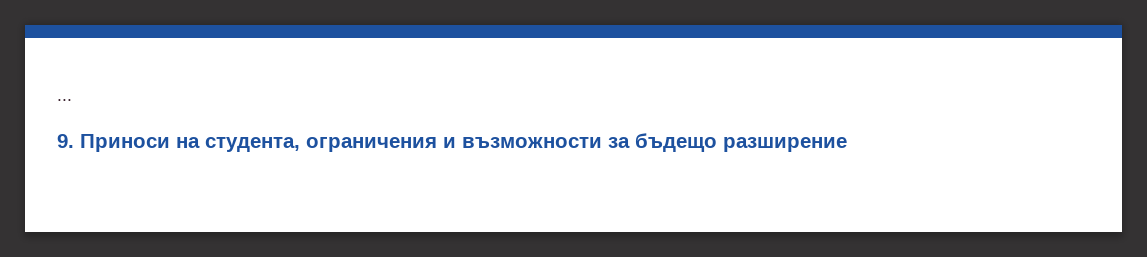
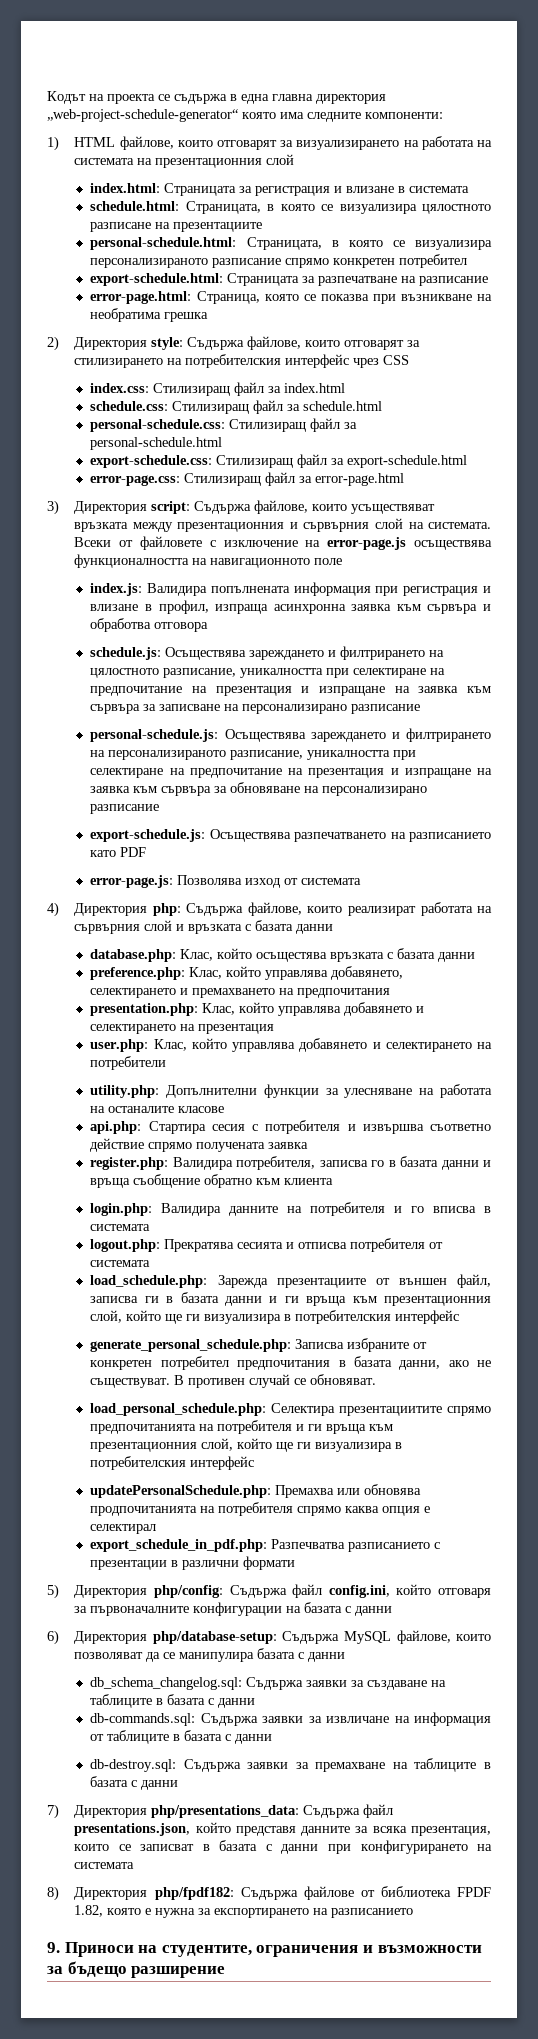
[57,99,72,101] ... -> [47,91,386,104] [47,109,443,122] [47,136,492,151] [74,154,295,168] [90,183,470,196] [90,201,491,214] [90,222,263,232] [90,237,493,250] [90,254,468,268] [90,273,489,286] [90,291,492,304] [90,308,209,322] [47,336,421,351] [74,354,410,368] [90,382,346,396] [90,400,383,414] [90,418,358,432] [90,437,223,450] [90,454,468,468] [90,472,405,486] [47,500,436,515] [74,518,491,532] [74,536,492,550] [74,554,343,568] [90,582,491,596] [90,600,492,614] [90,618,209,632] [90,646,445,660] [90,668,446,678] [90,686,491,696] [90,704,421,714] [90,728,492,742] [90,750,417,760] [90,768,492,778] [90,782,428,796] [90,804,160,814] [90,829,491,842] [90,847,147,857] [90,875,362,888] [47,902,492,917] [74,920,334,934] [90,948,476,962] [90,966,404,980] [90,988,391,998] [90,1002,425,1016] [90,1024,275,1034] [90,1038,492,1052] [90,1056,167,1070] [90,1084,492,1098] [90,1106,225,1113] [90,1120,491,1134] [90,1138,309,1152] [90,1156,492,1170] [90,1174,334,1188] [90,1202,492,1216] [90,1224,151,1231] [90,1238,444,1252] [90,1260,151,1267] [90,1274,492,1288] [90,1292,492,1306] [90,1310,460,1324] [90,1338,428,1352] [90,1356,491,1370] [90,1374,377,1388] [90,1403,491,1416] [90,1420,394,1434] [90,1438,403,1452] [90,1456,255,1470] [90,1484,422,1498] [90,1502,431,1516] [90,1524,157,1534] [90,1539,441,1552] [90,1556,296,1570] [47,1584,491,1599] [74,1602,393,1616] [47,1630,491,1645] [74,1648,346,1662] [90,1677,447,1690] [90,1694,256,1708] [90,1712,491,1726] [90,1730,273,1744] [90,1758,492,1772] [90,1776,179,1790] [47,1804,394,1819] [74,1822,491,1836] [74,1840,493,1854] [74,1862,135,1869] [47,1886,491,1901] [74,1905,414,1918] Кодът на проекта се съдържа в една главна директория „web-project-schedule-generator“ която има следните компоненти: // 1) HTML файлове, които отговарят за визуализирането на работата на системата на презентационния слой // index.html: Страницата за регистрация и влизане в системата // schedule.html: Страницата, в която се визуализира цялостното разписане на презентациите // personal-schedule.html: Страницата, в която се визуализира персонализираното разписание спрямо конкретен потребител // export-schedule.html: Страницата за разпечатване на разписание // error-page.html: Страница, която се показва при възникване на необратима грешка // 2) Директория style: Съдържа файлове, които отговарят за стилизирането на потребителския интерфейс чрез CSS // index.css: Стилизиращ файл за index.html // schedule.css: Стилизиращ файл за schedule.html // personal-schedule.css: Стилизиращ файл за personal-schedule.html // export-schedule.css: Стилизиращ файл за export-schedule.html // error-page.css: Стилизиращ файл за error-page.html // 3) Директория script: Съдържа файлове, които усъществяват връзката между презентационния и сървърния слой на системата. Всеки от файловете с изключение на error-page.js осъществява функционалността на навигационното поле // index.js: Валидира попълнената информация при регистрация и влизане в профил, изпраща асинхронна заявка към сървъра и обработва отговора // schedule.js: Осъществява зареждането и филтрирането на цялостното разписание, уникалността при селектиране на предпочитание на презентация и изпращане на заявка към сървъра за записване на персонализирано разписание // personal-schedule.js: Осъществява зареждането и филтрирането на персонализираното разписание, уникалността при селектиране на предпочитание на презентация и изпращане на заявка към сървъра за обновяване на персонализирано разписание // export-schedule.js: Осъществява разпечатването на разписанието като PDF // error-page.js: Позволява изход от системата // 4) Директория php: Съдържа файлове, които реализират работата на сървърния слой и връзката с базата данни // database.php: Клас, който осъщестява връзката с базата данни // preference.php: Клас, който управлява добавянето, селектирането и премахването на предпочитания // presentation.php: Клас, който управлява добавянето и селектирането на презентация // user.php: Клас, който управлява добавянето и селектирането на потребители // utility.php: Допълнителни функции за улесняване на работата на останалите класове // api.php: Стартира сесия с потребителя и извършва съответно действие спрямо получената заявка // register.php: Валидира потребителя, записва го в базата данни и връща съобщение обратно към клиента // login.php: Валидира данните на потребителя и го вписва в системата // logout.php: Прекратява сесията и отписва потребителя от системата // load_schedule.php: Зарежда презентациите от външен файл, записва ги в базата данни и ги връща към презентационния слой, който ще ги визуализира в потребителския интерфейс // generate_personal_schedule.php: Записва избраните от конкретен потребител предпочитания в базата данни, ако не съществуват. В противен случай се обновяват. // load_personal_schedule.php: Селектира презентациитите спрямо предпочитанията на потребителя и ги връща към презентационния слой, който ще ги визуализира в потребителския интерфейс // updatePersonalSchedule.php: Премахва или обновява продпочитанията на потребителя спрямо каква опция е селектирал // export_schedule_in_pdf.php: Разпечватва разписанието с презентации в различни формати // 5) Директория php/config: Съдържа файл config.ini, който отговаря за първоначалните конфигурации на базата с данни // 6) Директория php/database-setup: Съдържа MySQL файлове, които позволяват да се манипулира базата с данни // db_schema_changelog.sql: Съдържа заявки за създаване на таблиците в базата с данни // db-commands.sql: Съдържа заявки за извличане на информация от таблиците в базата с данни // db-destroy.sql: Съдържа заявки за премахване на таблиците в базата с данни // 7) Директория php/presentations_data: Съдържа файл presentations.json, който представя данните за всяка презентация, които се записват в базата с данни при конфигурирането на системата // 8) Директория php/fpdf182: Съдържа файлове от библиотека FPDF 1.82, която е нужна за експортирането на разписанието
[205,137,300,152] студента, -> [161,1945,252,1957] студентите,

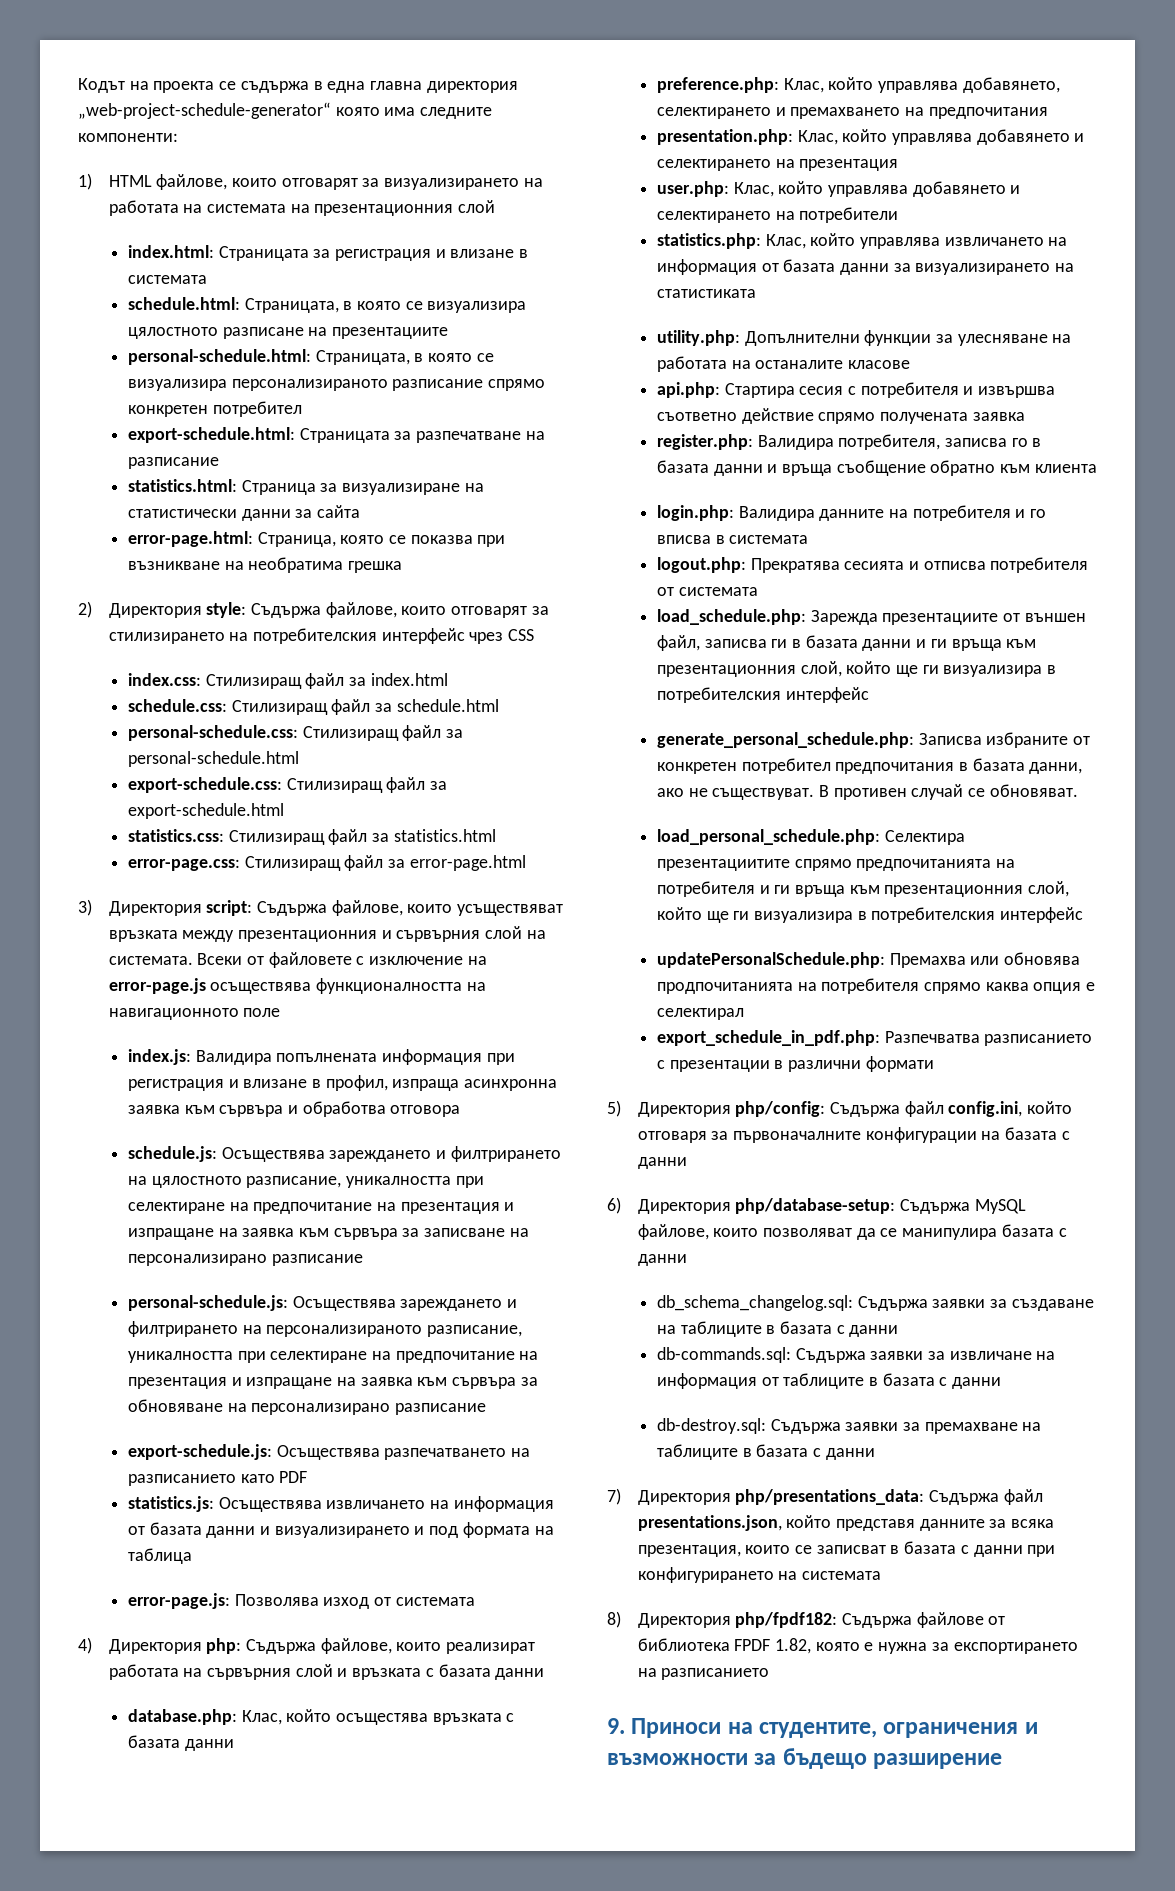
(489, 281) none -> [127,479,484,495] [127,505,360,521] // statistics.html: Страница за визуализиране на статистически данни за сайта
(468, 461) none -> [127,829,496,845] // statistics.css: Стилизиращ файл за statistics.html
(147, 852) none -> [127,1496,554,1512] [127,1522,554,1538] [127,1548,192,1564] // statistics.js: Осъществява извличането на информация от базата данни и визуализирането и под формата на таблица
(167, 1063) none -> [656,233,1068,249] [656,259,1075,275] [656,289,756,298] // statistics.php: Клас, който управлява извличането на информация от базата данни за визуализирането на статистиката

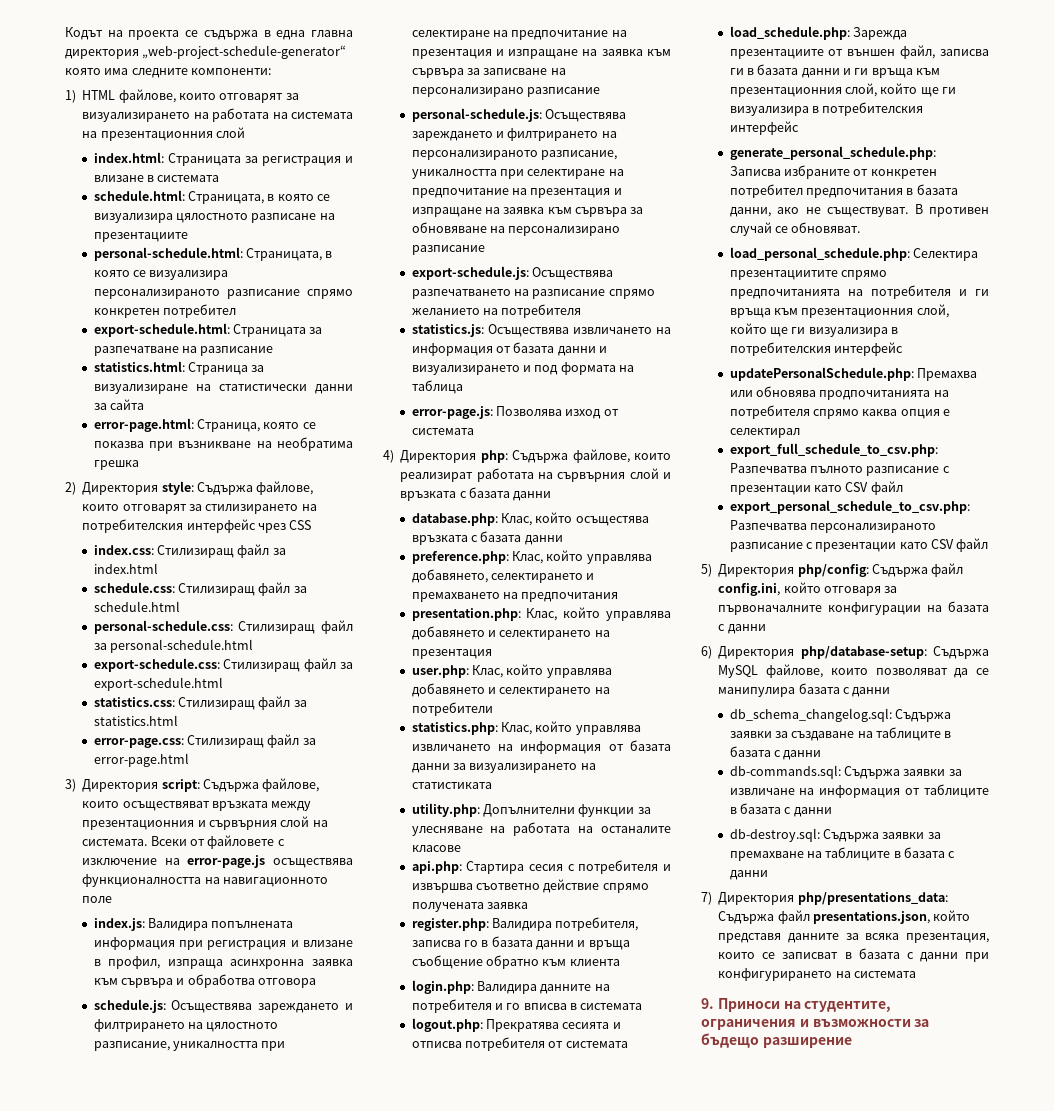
[457,904,564,916] усъществяват -> [122,801,210,811] осъществяват
[127,1471,308,1486] разписанието като PDF -> [532,289,655,299] [411,304,582,318] разписание спрямо желанието на потребителя
[656,1030,1093,1046] [656,1056,934,1072] export_schedule_in_pdf.php: Разпечватва разписанието с презентации в различни формати -> [729,443,938,457] [729,463,950,476] [729,481,903,495] [729,500,970,514] [729,520,936,533] [729,538,989,552] export_full_schedule_to_csv.php: Разпечватва пълното разписание с презентации като CSV файл // export_personal_schedule_to_csv.php: Разпечватва персонализираното разписание с презентации като CSV файл
[607,1611,1006,1628] [637,1638,1078,1654] [637,1668,770,1680] // 8) Директория php/fpdf182: Съдържа файлове от библиотека FPDF 1.82, която е нужна за експортирането на разписанието -> (916, 974) none

